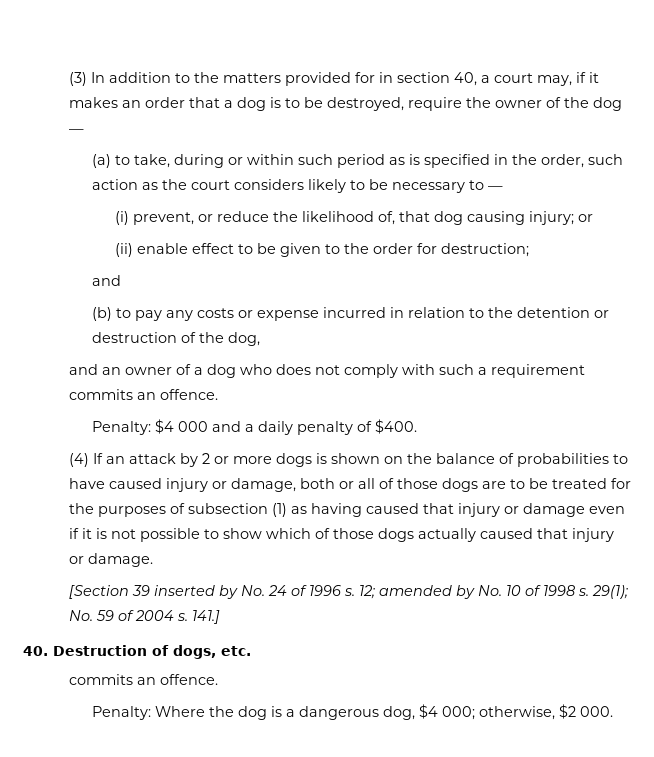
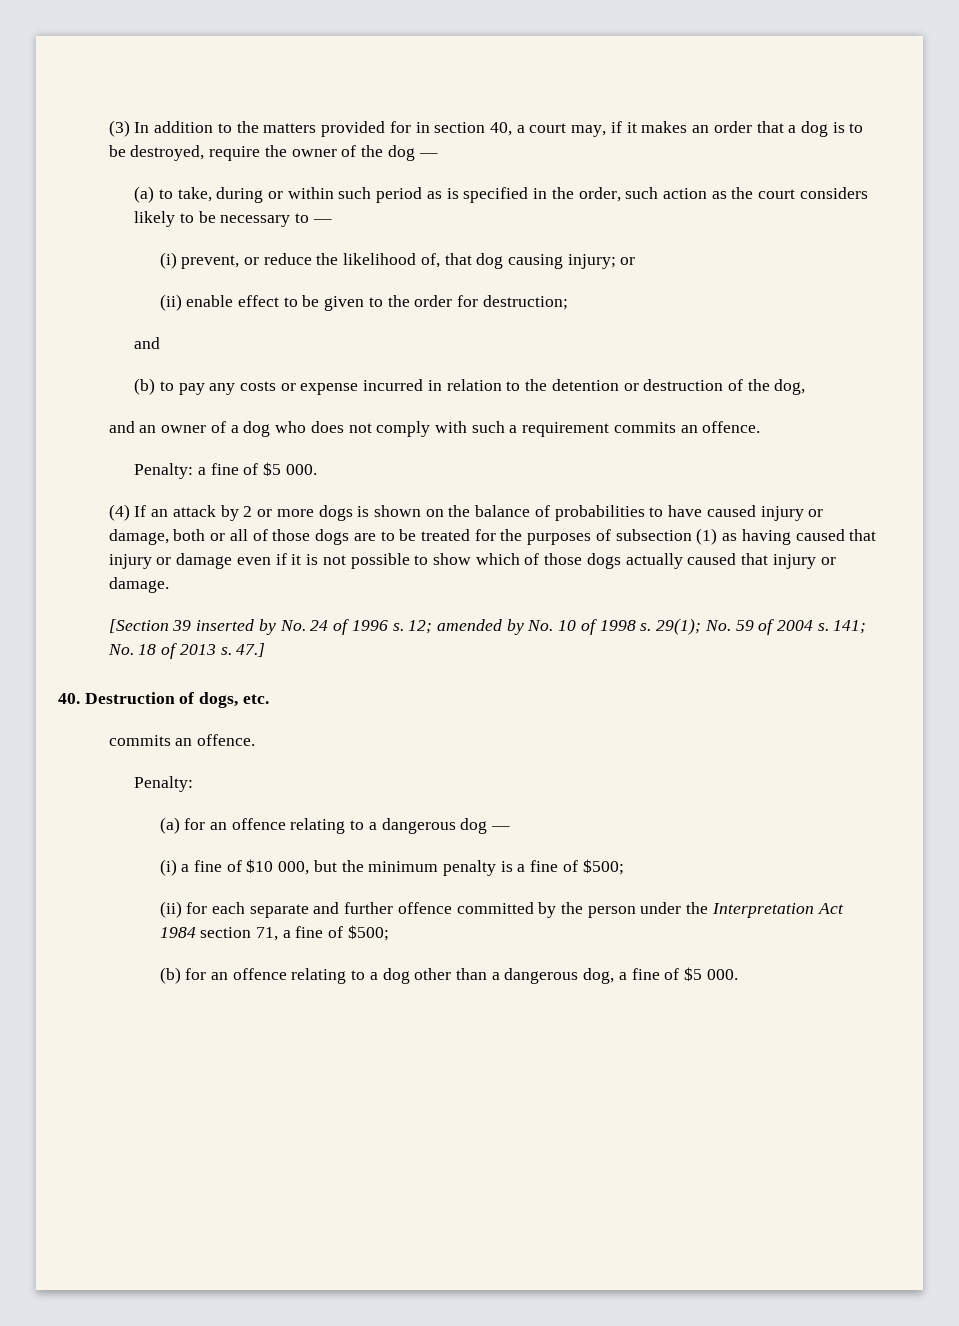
[154,419,417,435] $4 000 and a daily penalty of $400. -> [197,462,317,476] a fine of $5 000.
[191,610,220,624] 141.] -> [833,620,867,634] [107,643,266,659] 141; No. 18 of 2013 s. 47.]
[154,704,576,720] Where the dog is a dangerous dog, $4 000; otherwise, $2 -> [159,817,511,834] [159,859,624,876] [159,901,844,918] [159,925,389,941] [159,967,703,984] // (a) for an offence relating to a dangerous dog — // (i) a fine of $10 000, but the minimum penalty is a fine of $500; // (ii) for each separate and further offence committed by the person under the Interpretation Act 1984 section 71, a fine of $500; // (b) for an offence relating to a dog other than a dangerous dog, a fine of $5

